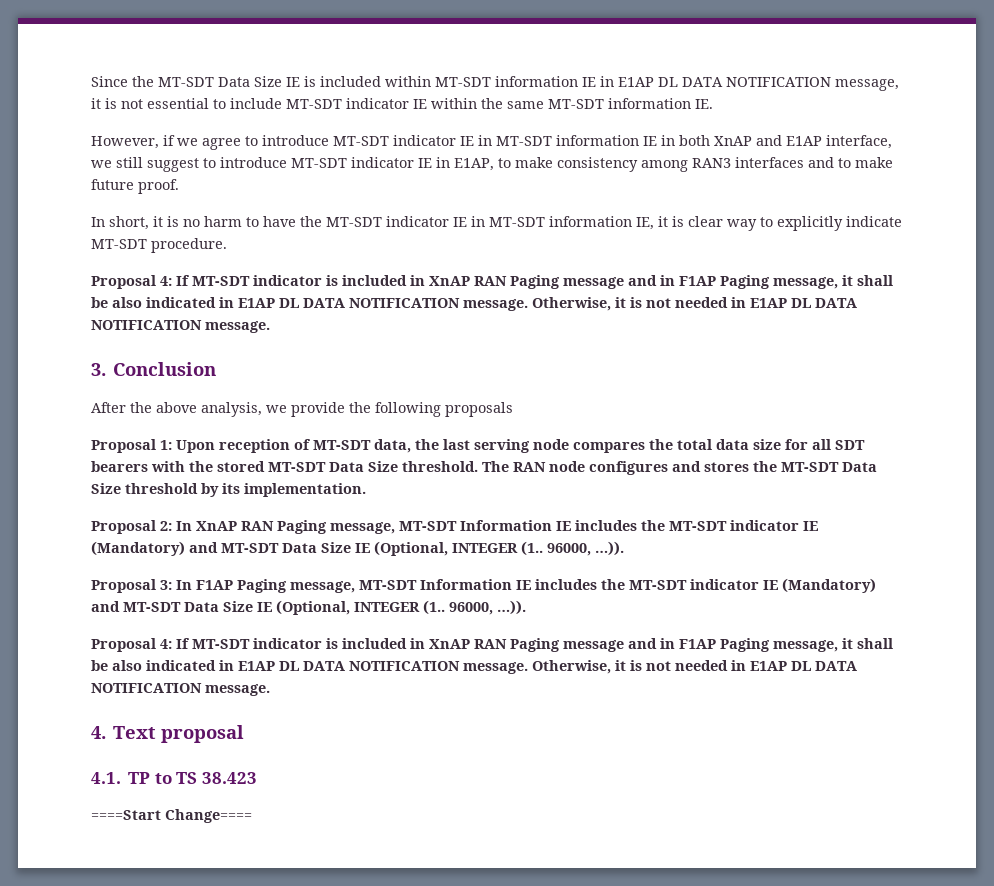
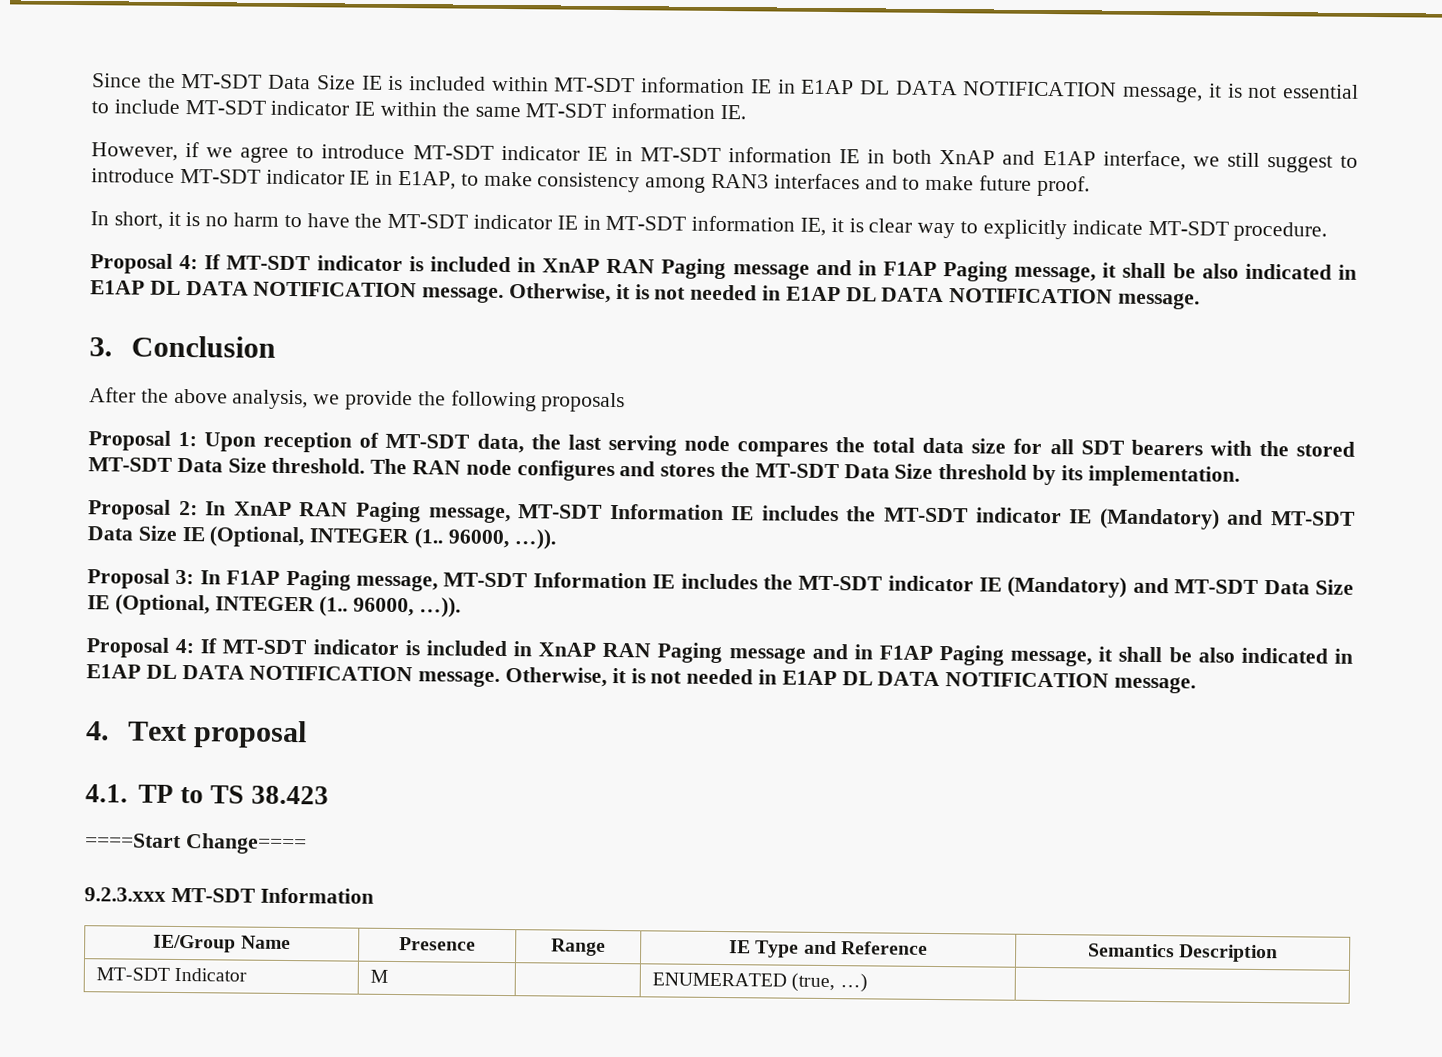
(252, 816) none -> [84,887,374,904] [153,934,291,953] [399,937,476,951] [551,938,606,956] [729,940,928,958] [1087,943,1279,963] [95,967,248,982] [369,969,388,983] [651,972,868,993] // 9.2.3.xxx MT-SDT Information // IE/Group Name | Presence | Range | IE Type and Reference | Semantics Description // MT-SDT Indicator | M | | ENUMERATED (true, …) |

